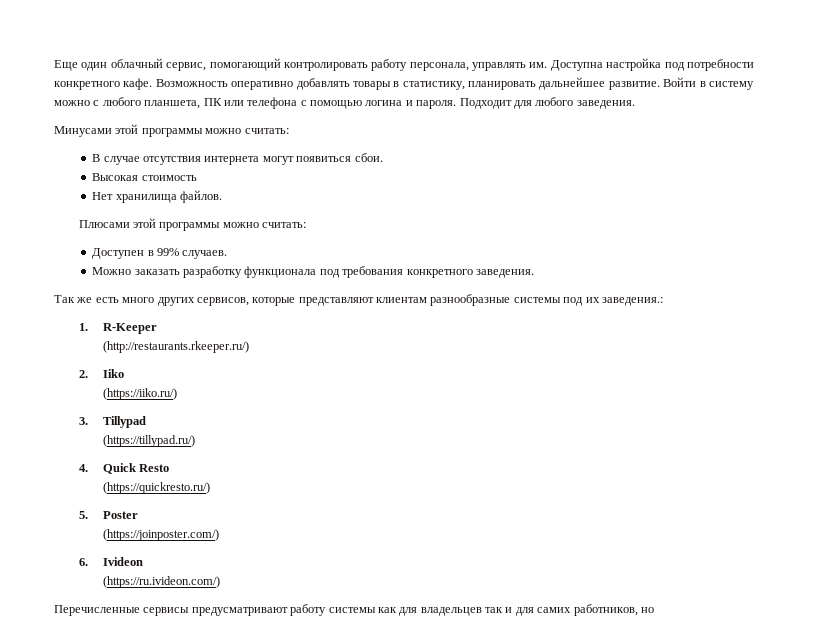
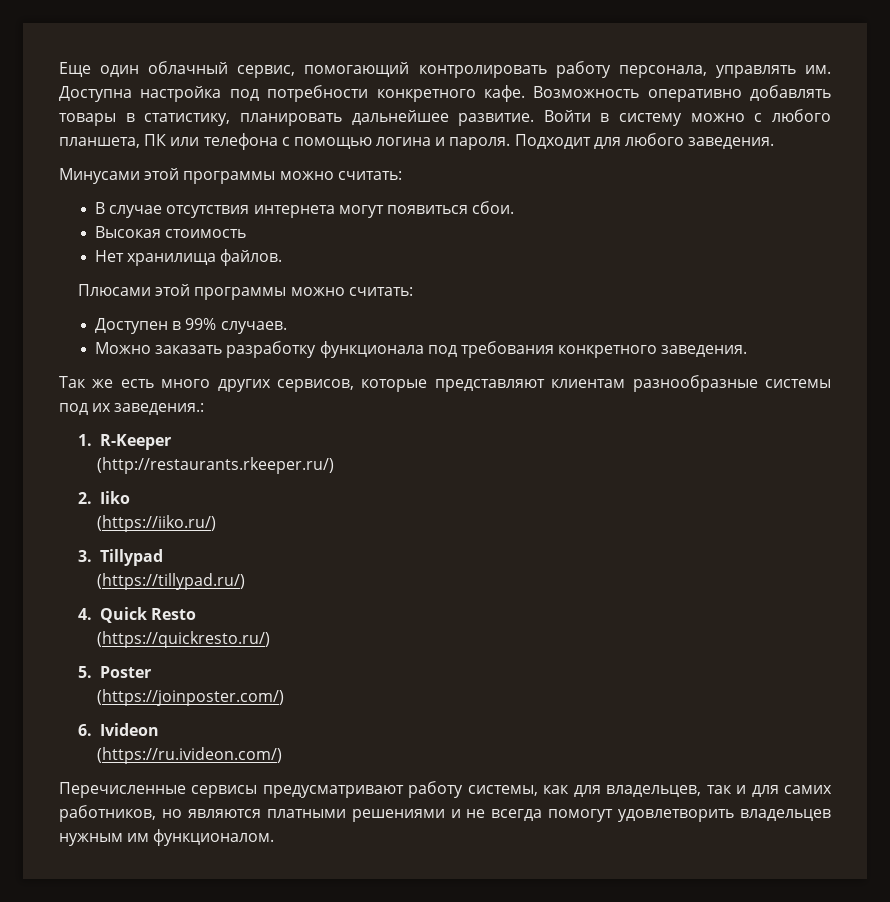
[328,607,376,613] системы -> [467,785,538,796] системы,
[420,607,482,616] владельцев -> [606,785,702,797] владельцев,
(654, 610) none -> [187,809,831,822] [59,829,275,846] являются платными решениями и не всегда помогут удовлетворить владельцев нужным им функционалом.

